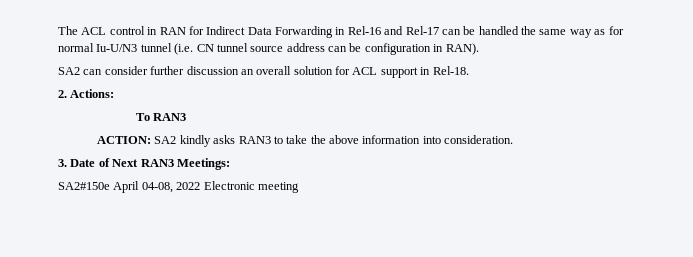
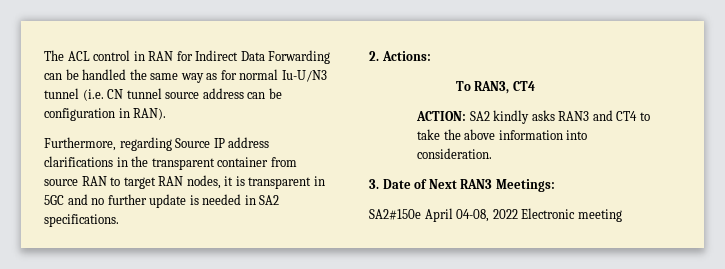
[335,26,439,35] in Rel-16 and Rel-17 -> (331, 57) none
[58,66,469,78] SA2 can consider further discussion an overall solution for ACL support in Rel-18. -> [44,137,270,151] [44,156,297,170] [44,175,325,189] [44,194,280,208] [44,214,119,227] Furthermore, regarding Source IP address clarifications in the transparent container from source RAN to target RAN nodes, it is transparent in 5GC and no further update is needed in SA2 specifications.
[153,113,187,121] RAN3 -> [474,81,535,94] RAN3, CT4
(271, 140) none -> [592,110,638,121] and CT4

